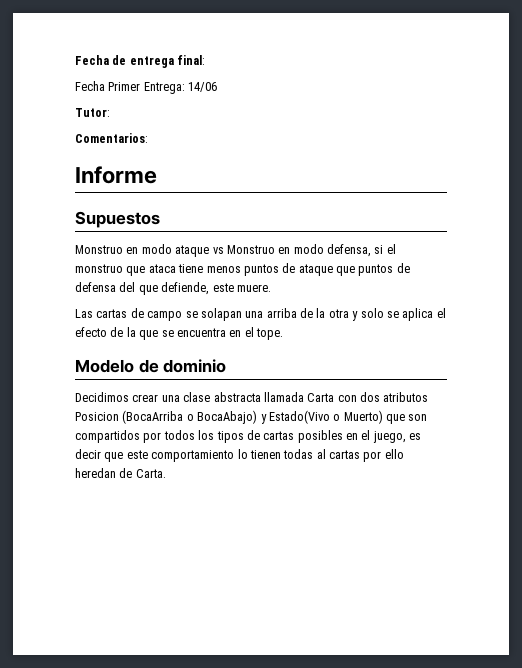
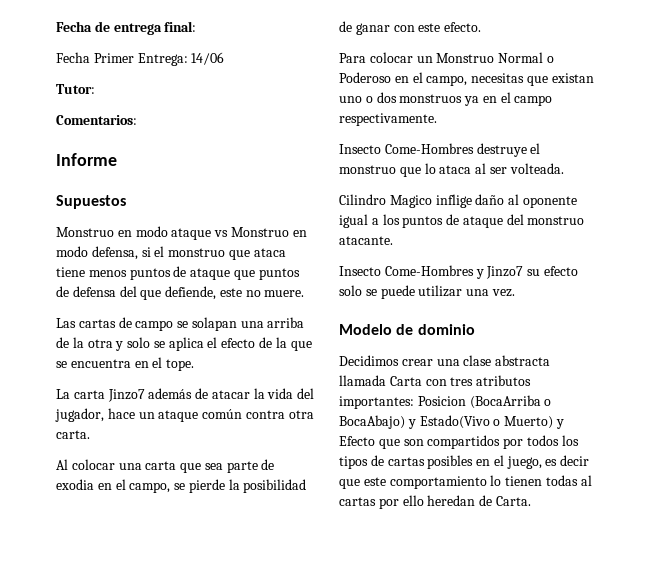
(234, 287) none -> [245,290,261,297] no
(283, 334) none -> [56,388,315,402] [55,408,314,422] [56,430,90,439] [56,459,275,473] [56,479,307,493] [339,21,482,35] [339,52,554,63] [339,72,594,86] [339,92,553,106] [339,113,437,126] [339,143,541,157] [339,163,564,177] [339,194,577,208] [339,214,585,228] [339,236,393,245] [339,265,578,279] [339,285,515,299] // La carta Jinzo7 además de atacar la vida del jugador, hace un ataque común contra otra carta. // Al colocar una carta que sea parte de exodia en el campo, se pierde la posibilidad de ganar con este efecto. // Para colocar un Monstruo Normal o Poderoso en el campo, necesitas que existan uno o dos monstruos ya en el campo respectivamente. // Insecto Come-Hombres destruye el monstruo que lo ataca al ser volteada. // Cilindro Magico inflige daño al oponente igual a los puntos de ataque del monstruo atacante. // Insecto Come-Hombres y Jinzo7 su efecto solo se puede utilizar una vez.
[360,392,429,402] dos atributos -> [450,375,532,386] [339,396,414,409] tres atributos importantes:
(383, 417) none -> [555,419,564,429] [339,436,375,446] y Efecto

